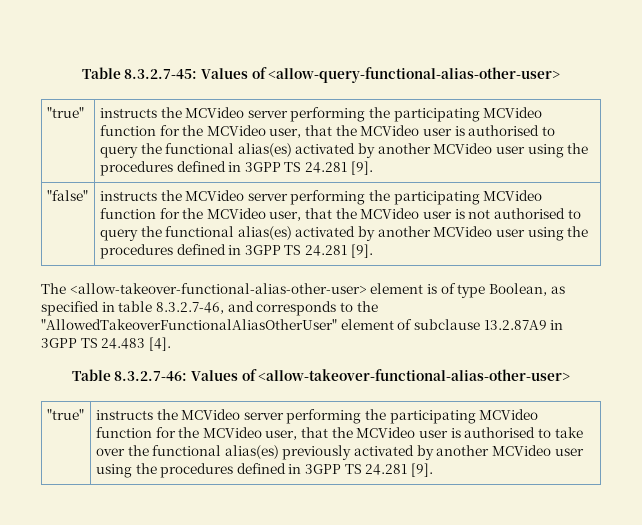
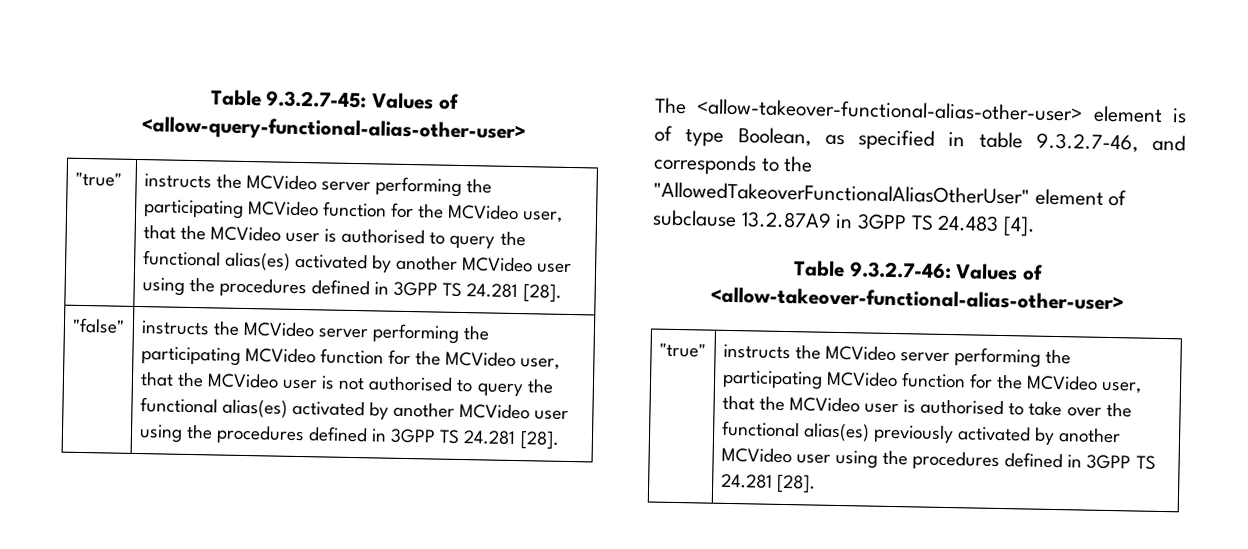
[81,67,198,79] Table 8.3.2.7-45: -> [210,89,368,109] Table 9.3.2.7-45:
[350,161,373,175] [9]. -> [522,283,562,302] [28].
[350,244,373,258] [9]. -> [519,430,560,449] [28].
[155,302,224,314] 8.3.2.7-46, -> [1035,132,1139,153] 9.3.2.7-46,
[114,371,188,381] 8.3.2.7-46: -> [848,261,952,280] 9.3.2.7-46:
[411,463,434,477] [9]. -> [776,473,816,493] [28].

